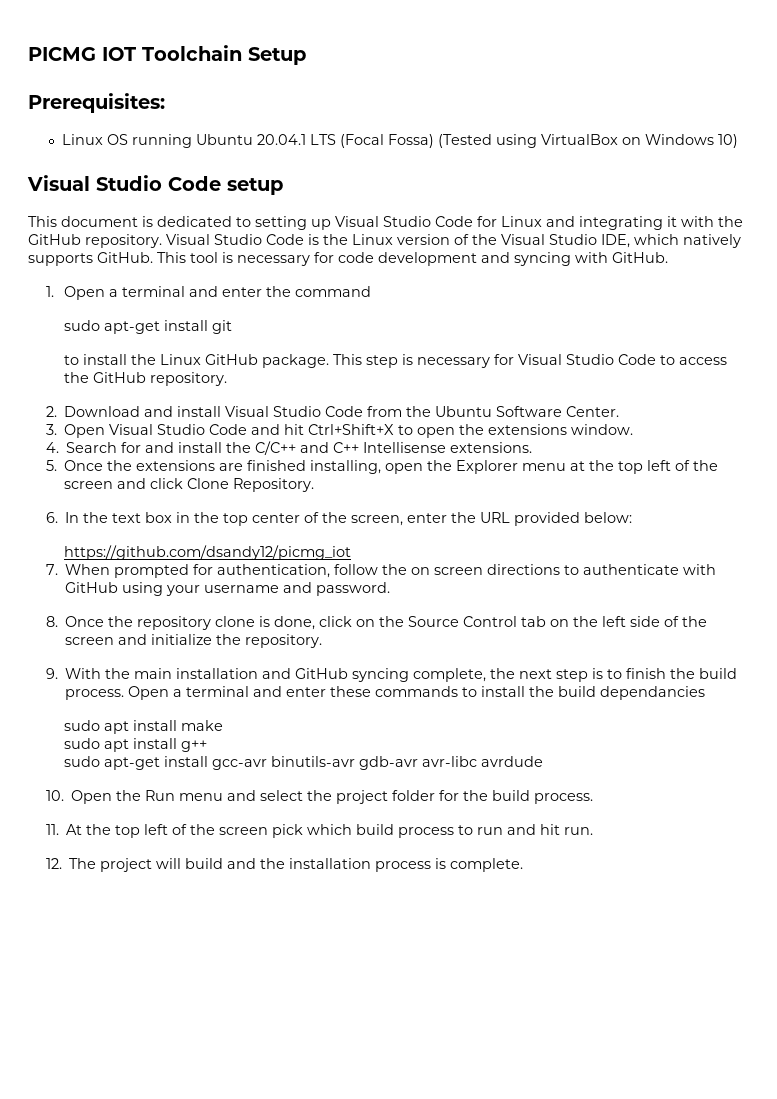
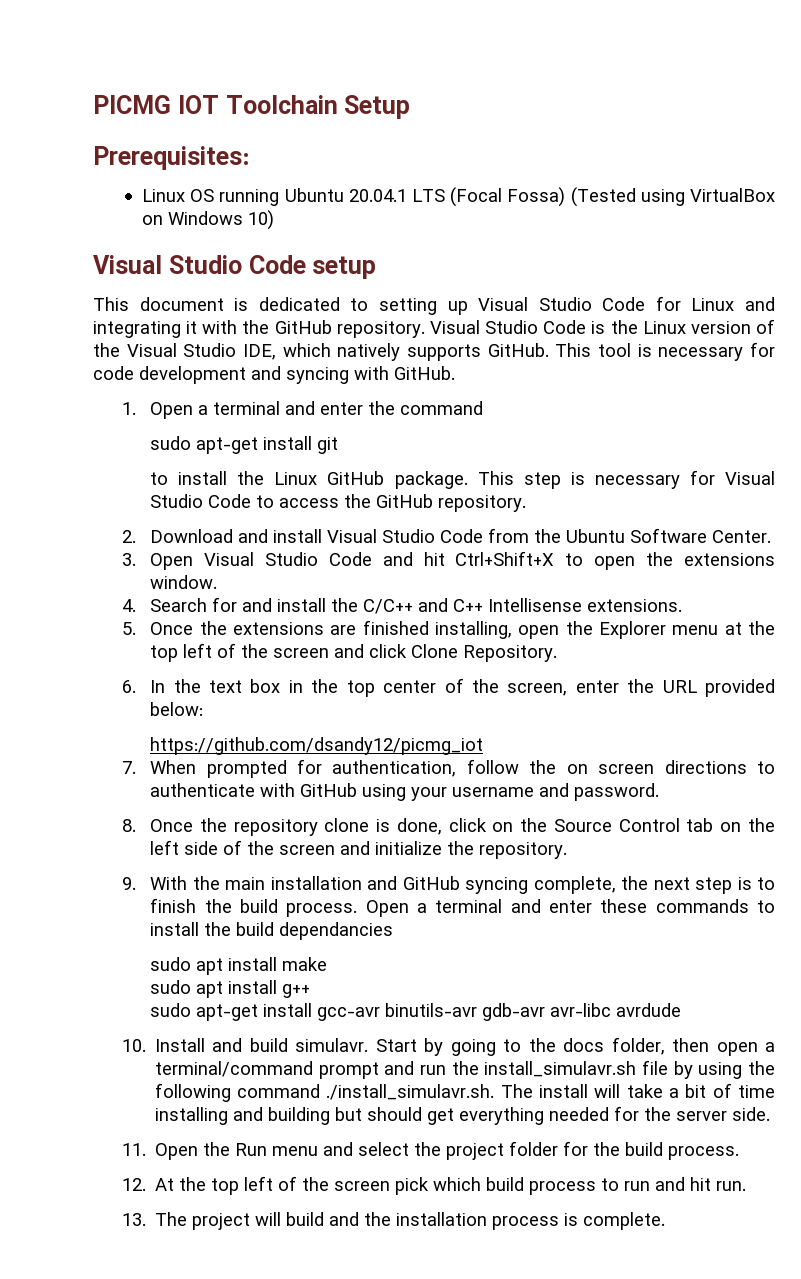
(64, 795) none -> [154,1037,775,1056] [154,1060,776,1079] [154,1083,775,1102] [154,1106,770,1125] [121,1143,146,1156] Install and build simulavr. Start by going to the docs folder, then open a terminal/command prompt and run the install_simulavr.sh file by using the following command ./install_simulavr.sh. The install will take a bit of time installing and building but should get everything needed for the server side. // 11.
[45,824,59,835] 11. -> [121,1178,146,1191] 12.
[45,858,62,869] 12. -> [121,1213,146,1226] 13.

